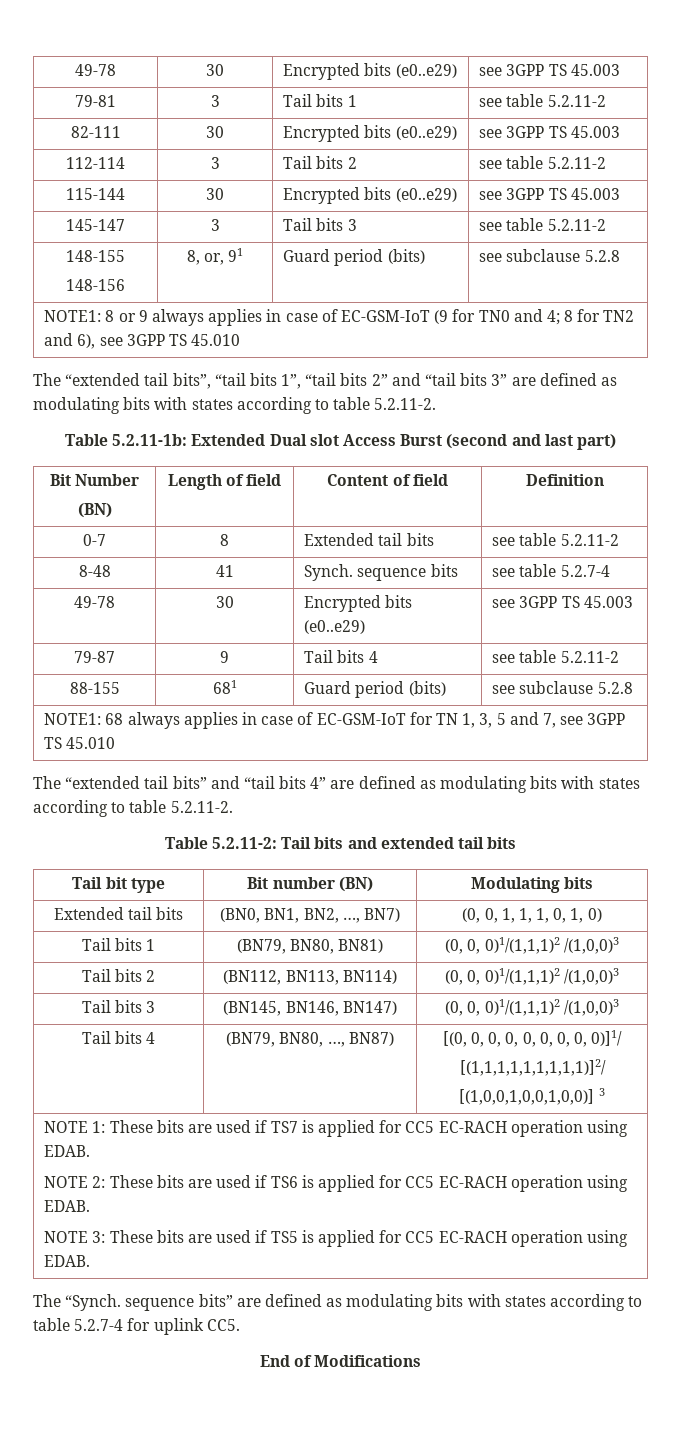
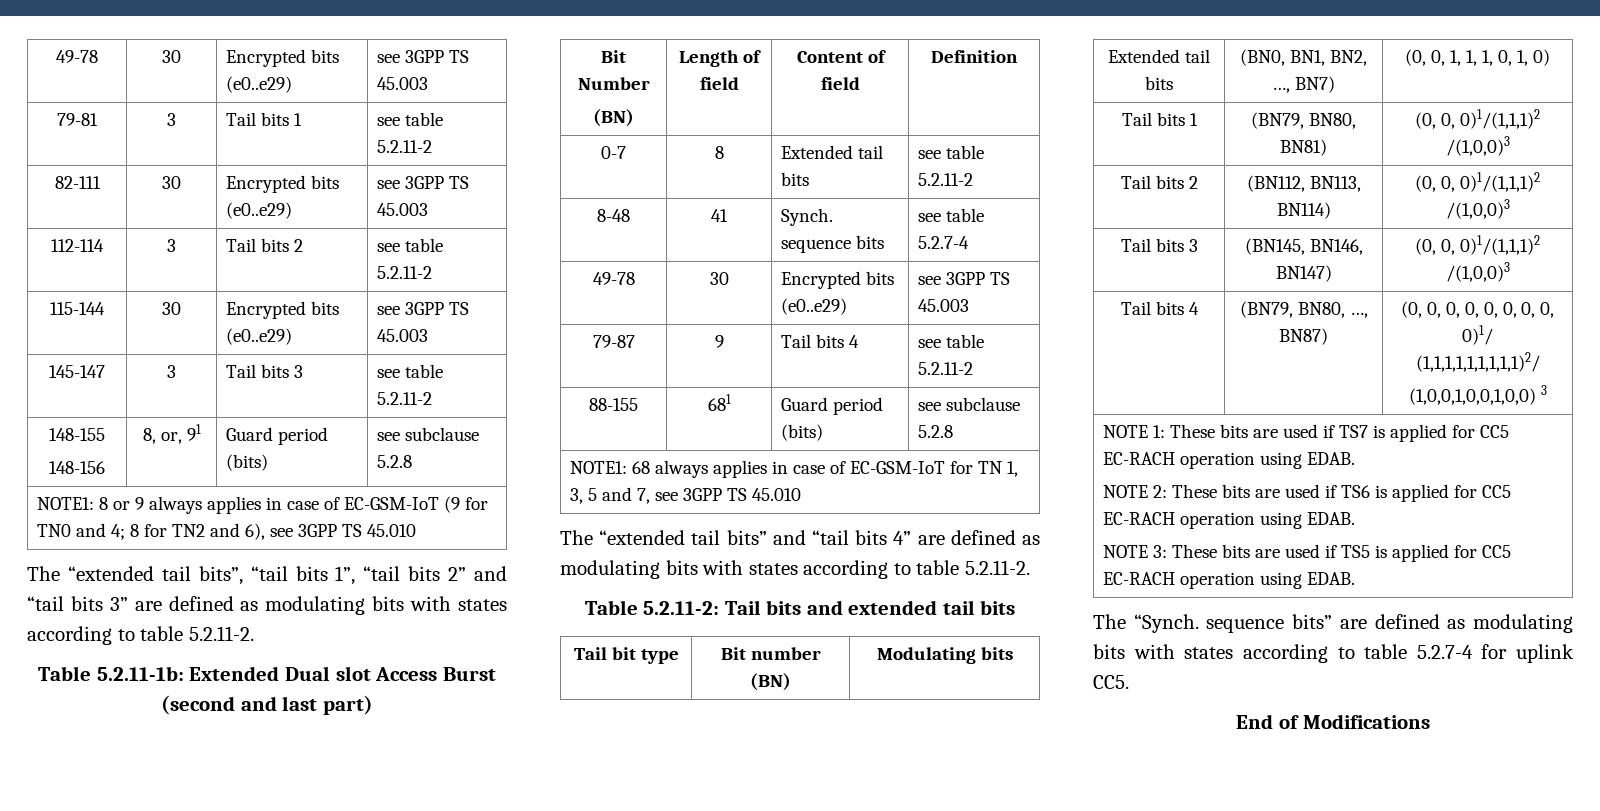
[442,1031,467,1047] [(0, -> [1400,301,1422,318] (0,
[591,1030,623,1046] [459,1059,606,1076] [459,1089,595,1105] 0)]1/ // [(1,1,1,1,1,1,1,1,1)]2/ // [(1,0,0,1,0,0,1,0,0)] -> [1462,325,1493,345] [1415,352,1540,372] [1408,388,1536,405] 0)1/ // (1,1,1,1,1,1,1,1,1)2/ // (1,0,0,1,0,0,1,0,0)

